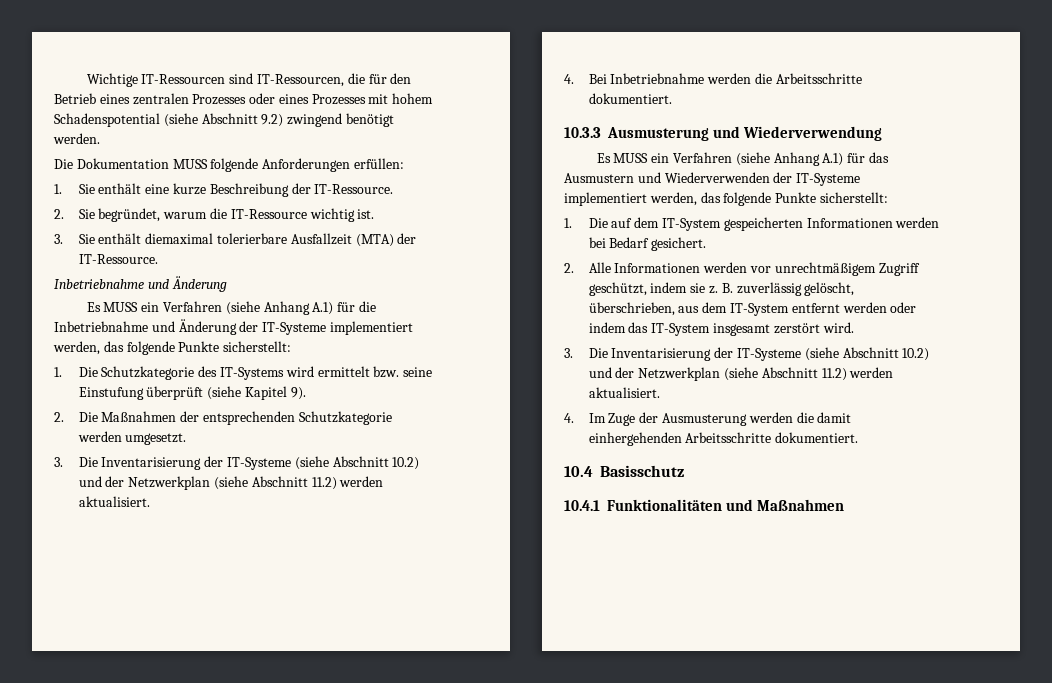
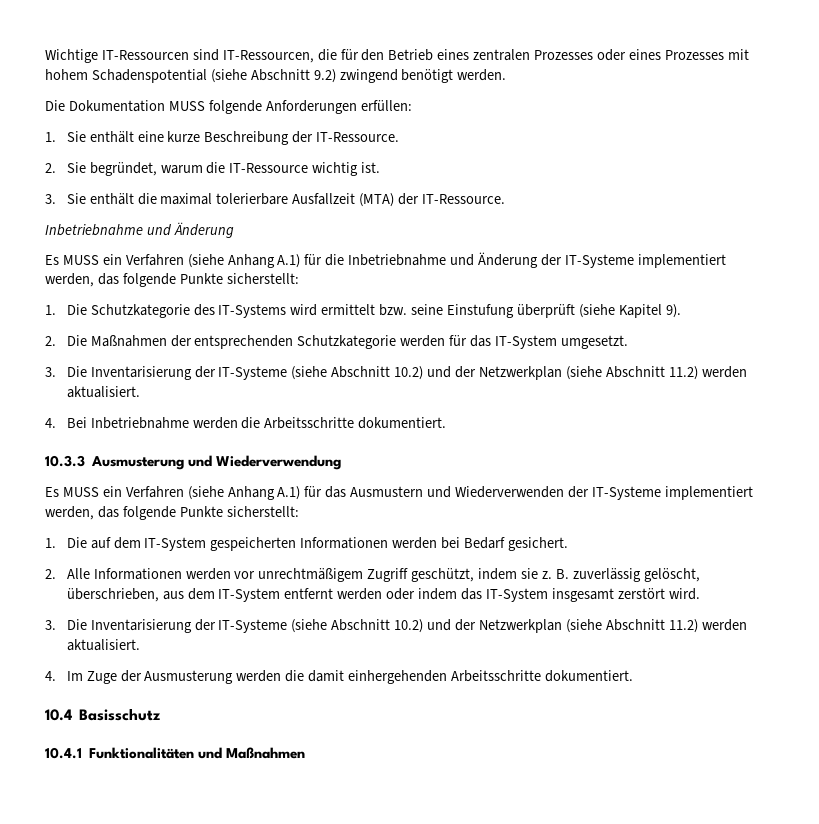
[145,233,214,244] diemaximal -> [137,193,213,205] die maximal
(122, 436) none -> [449,335,558,349] für das IT-System

